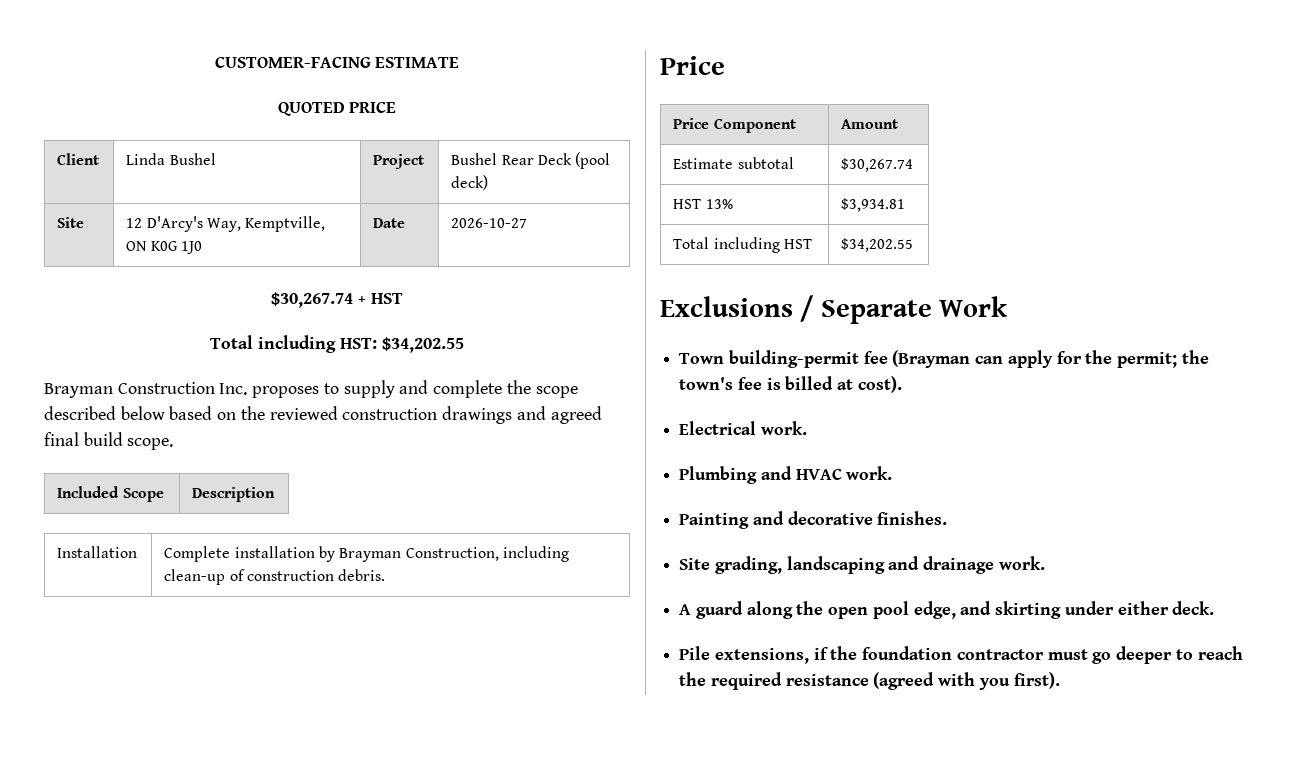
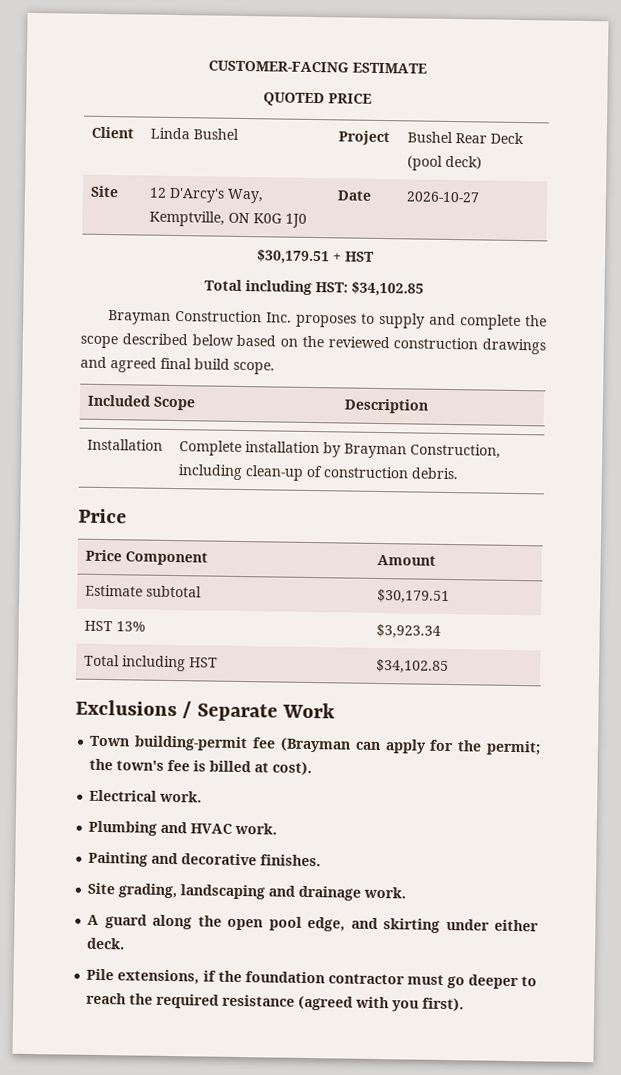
[271,292,354,308] $30,267.74 -> [255,249,330,265] $30,179.51
[381,337,464,353] $34,202.55 -> [351,281,424,297] $34,102.85
[841,158,914,172] $30,267.74 -> [377,588,451,605] $30,179.51
[841,198,906,212] $3,934.81 -> [376,623,442,639] $3,923.34
[841,238,914,252] $34,202.55 -> [376,658,450,675] $34,102.85

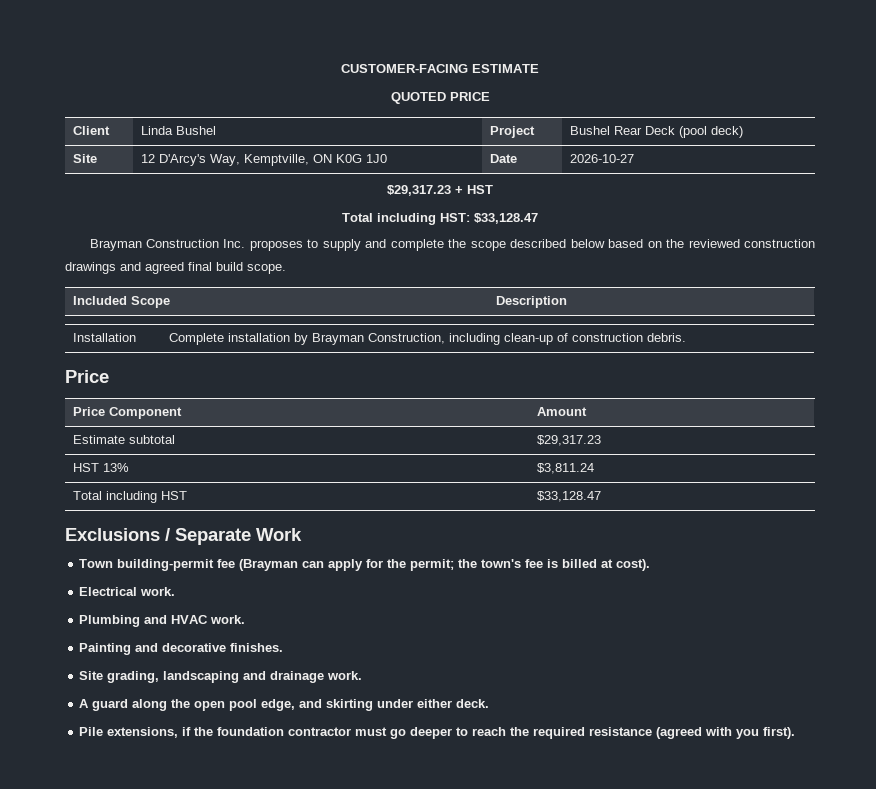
[255,249,330,265] $30,179.51 -> [387,185,451,196] $29,317.23
[351,281,424,297] $34,102.85 -> [474,213,538,224] $33,128.47
[377,588,451,605] $30,179.51 -> [536,435,601,446] $29,317.23
[376,623,442,639] $3,923.34 -> [536,463,594,474] $3,811.24
[376,658,450,675] $34,102.85 -> [536,491,601,502] $33,128.47

